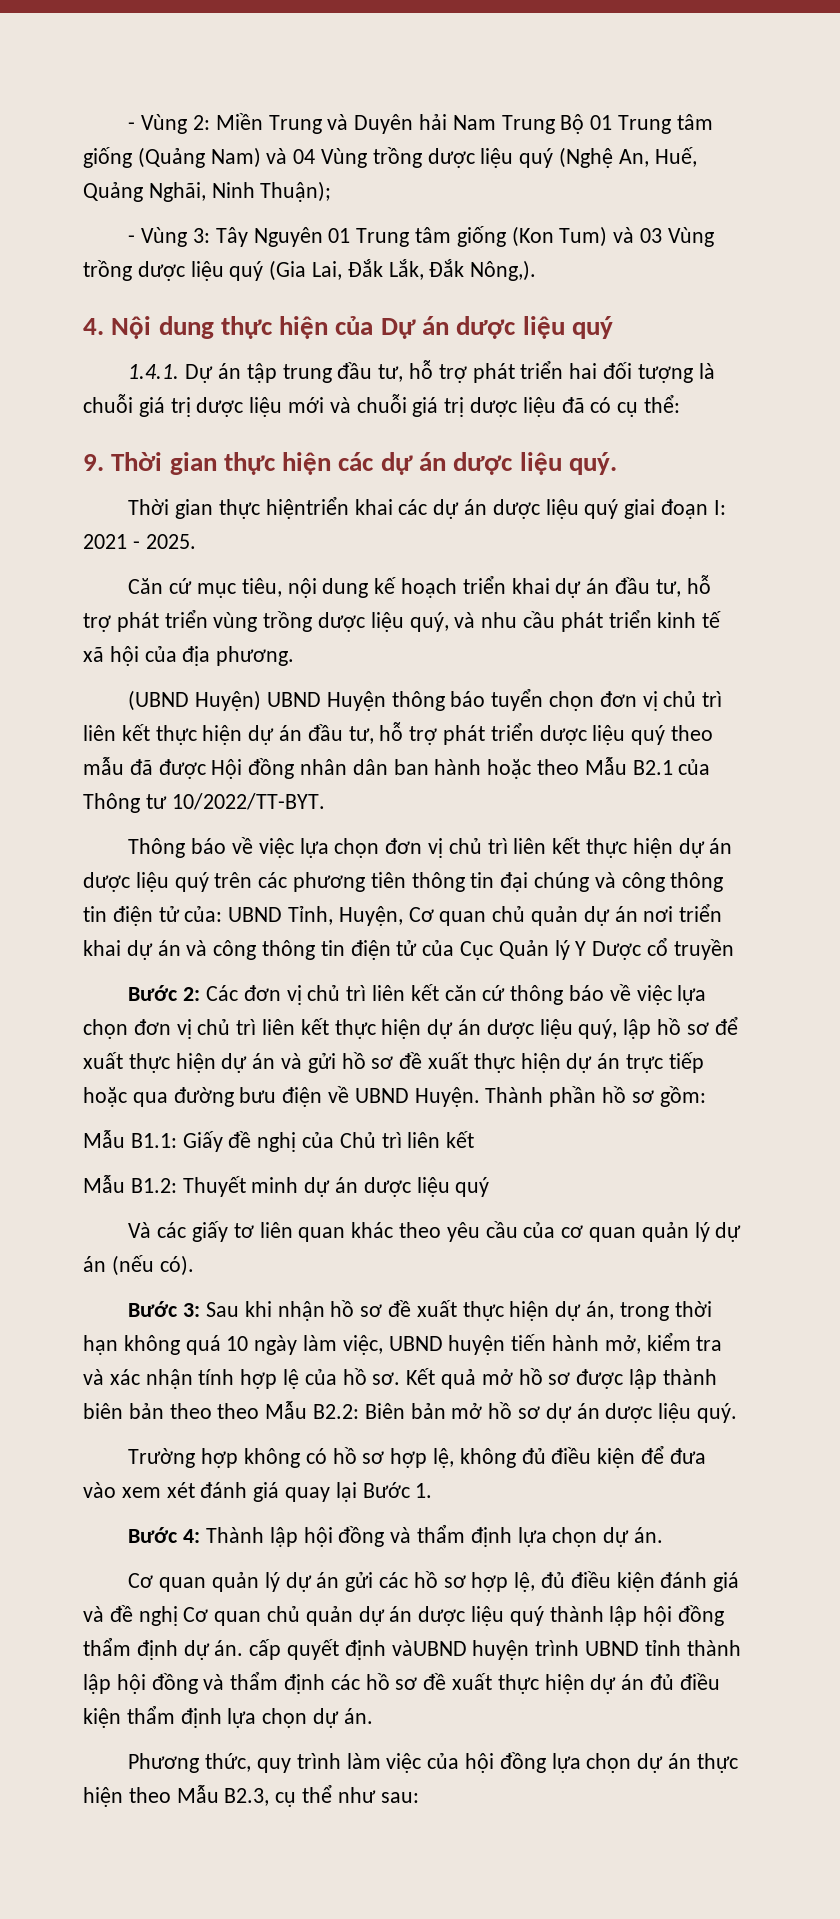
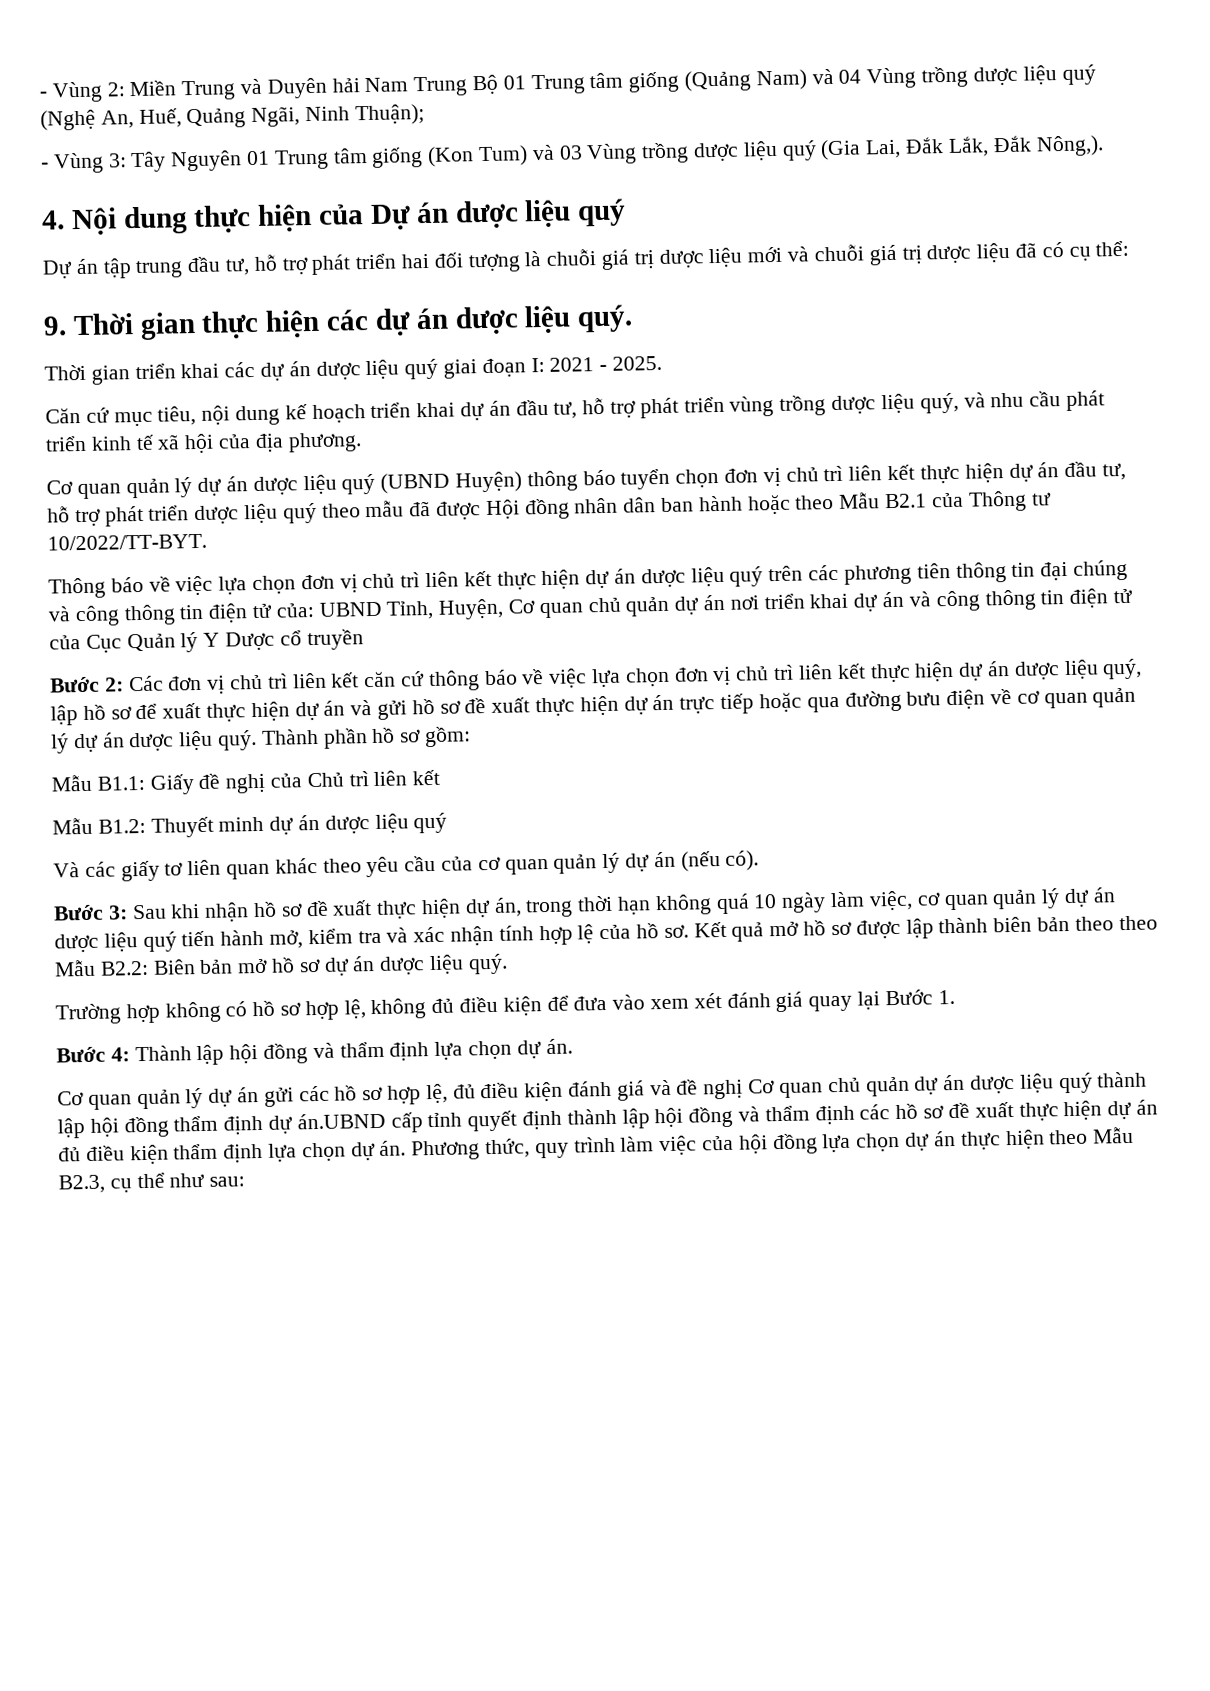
[148,182,206,202] Nghãi, -> [251,106,301,127] Ngãi,
[128,364,180,379] 1.4.1. -> (627, 212) none
[218,497,349,519] thực hiệntriển -> [134,363,176,380] triển
[128,690,386,711] (UBND Huyện) UBND Huyện -> [46,471,523,500] Cơ quan quản lý dự án dược liệu quý (UBND Huyện)
[354,1087,480,1107] UBND Huyện. -> [1016,687,1137,709] [50,729,258,754] cơ quan quản lý dự án dược liệu quý.
[388,1335,506,1355] UBND huyện -> [916,887,1116,911] [54,931,177,953] cơ quan quản lý dự án dược liệu quý
[214,1639,681,1660] án. cấp quyết định vàUBND huyện trình UBND tỉnh -> [296,1110,563,1133] án.UBND cấp tỉnh quyết định
(373, 1716) // -> (407, 1148) none

